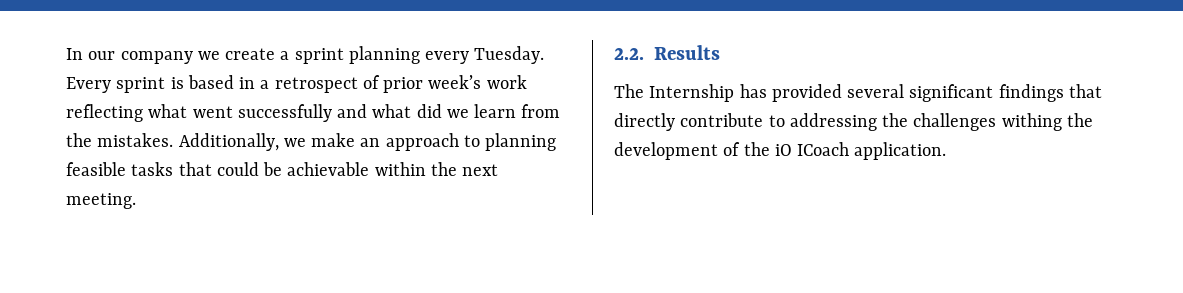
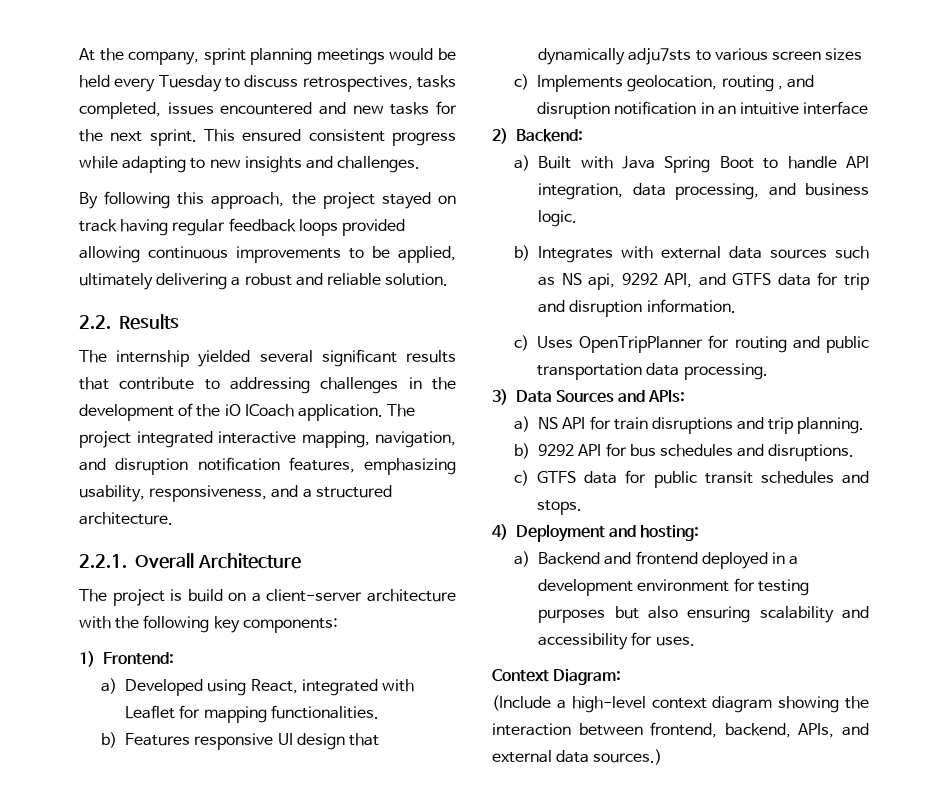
[66,46,545,64] [66,75,527,93] [66,104,561,122] [66,133,557,151] [66,162,499,176] [66,193,136,209] [614,45,720,60] [614,84,1102,102] [614,113,1062,131] In our company we create a sprint planning every Tuesday. Every sprint is based in a retrospect of prior week’s work reflecting what went successfully and what did we learn from the mistakes. Additionally, we make an approach to planning feasible tasks that could be achievable within the next meeting. // 2.2. Results // The Internship has provided several significant findings that directly contribute to addressing the challenges withing -> [79,48,456,65] [79,75,456,92] [79,101,458,119] [79,129,456,146] [79,156,421,173] [79,191,456,209] [79,218,405,236] [79,246,456,263] [79,273,449,290] [79,314,179,330] [79,349,456,367] [79,377,422,394] At the company, sprint planning meetings would be held every Tuesday to discuss retrospectives, tasks completed, issues encountered and new tasks for the next sprint. This ensured consistent progress while adapting to new insights and challenges. // By following this approach, the project stayed on track having regular feedback loops provided allowing continuous improvements to be applied, ultimately delivering a robust and reliable solution. // 2.2. Results // The internship yielded several significant results that contribute to addressing challenges in
(947, 151) none -> [387,404,416,417] [79,431,456,448] [79,457,456,475] [79,485,392,502] [79,512,173,525] [79,553,301,569] [79,589,456,606] [79,615,338,633] [79,651,174,667] [101,678,414,696] [125,705,379,723] [101,732,379,750] [538,48,863,65] [514,74,814,92] [537,101,869,119] [492,128,583,144] [514,155,869,173] [538,183,869,200] [538,210,578,227] [514,245,869,263] [538,272,869,290] [538,299,736,317] [514,335,869,353] [537,363,768,380] [492,389,686,405] [514,416,865,434] [514,443,855,461] [514,470,869,488] [537,500,583,515] [492,524,700,542] [514,551,799,569] [538,578,809,596] [538,606,869,623] [538,632,695,650] [492,669,622,685] [492,695,869,713] [492,722,869,738] [492,749,663,765] The project integrated interactive mapping, navigation, and disruption notification features, emphasizing usability, responsiveness, and a structured architecture. // 2.2.1. Overall Architecture // The project is build on a client-server architecture with the following key components: // 1) Frontend: // a) Developed using React, integrated with Leaflet for mapping functionalities. // b) Features responsive UI design that dynamically adju7sts to various screen sizes // c) Implements geolocation, routing , and disruption notification in an intuitive interface // 2) Backend: // a) Built with Java Spring Boot to handle API integration, data processing, and business logic. // b) Integrates with external data sources such as NS api, 9292 API, and GTFS data for trip and disruption information. // c) Uses OpenTripPlanner for routing and public transportation data processing. // 3) Data Sources and APIs: // a) NS API for train disruptions and trip planning. // b) 9292 API for bus schedules and disruptions. // c) GTFS data for public transit schedules and stops. // 4) Deployment and hosting: // a) Backend and frontend deployed in a development environment for testing purposes but also ensuring scalability and accessibility for uses. // Context Diagram: // (Include a high-level context diagram showing the interaction between frontend, backend, APIs, and external data sources.)

